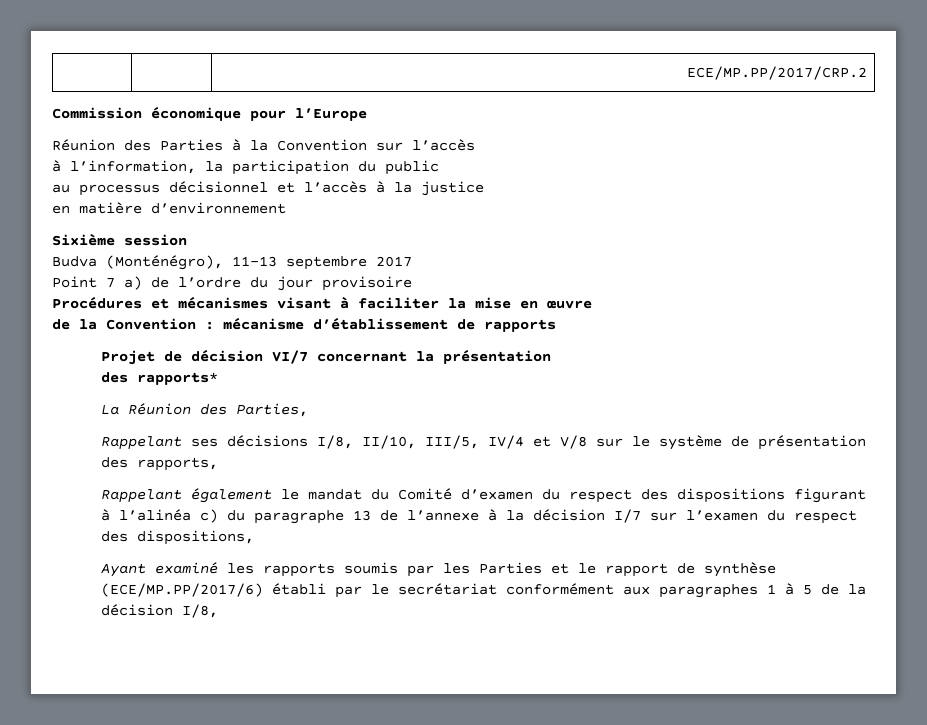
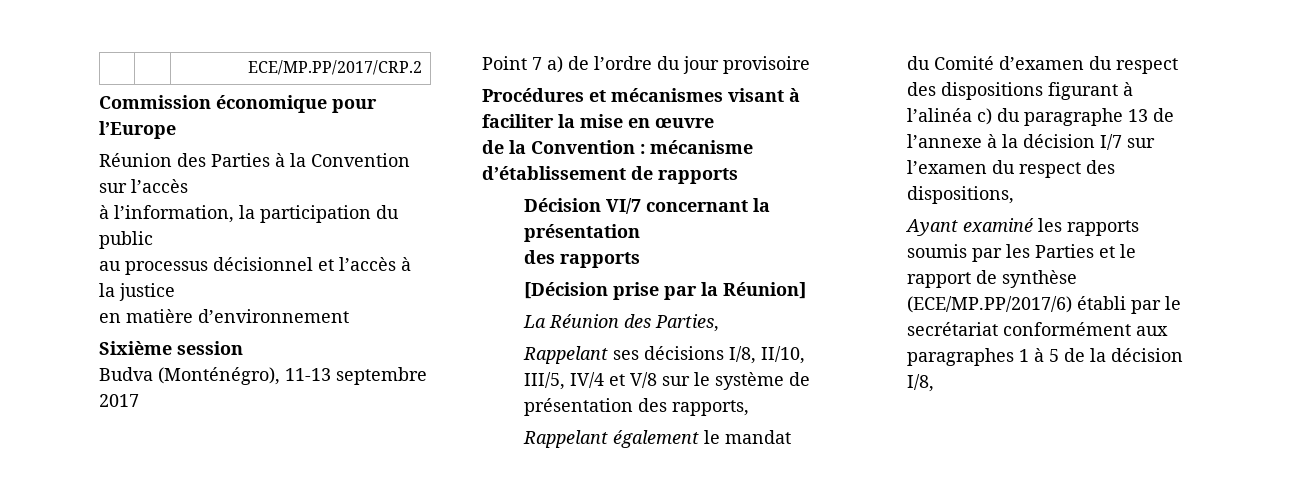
[101,349,264,365] Projet de décision -> [523,198,601,212] Décision
[137,372,219,385] rapports* -> [559,252,640,268] [523,282,806,300] rapports // [Décision prise par la Réunion]

